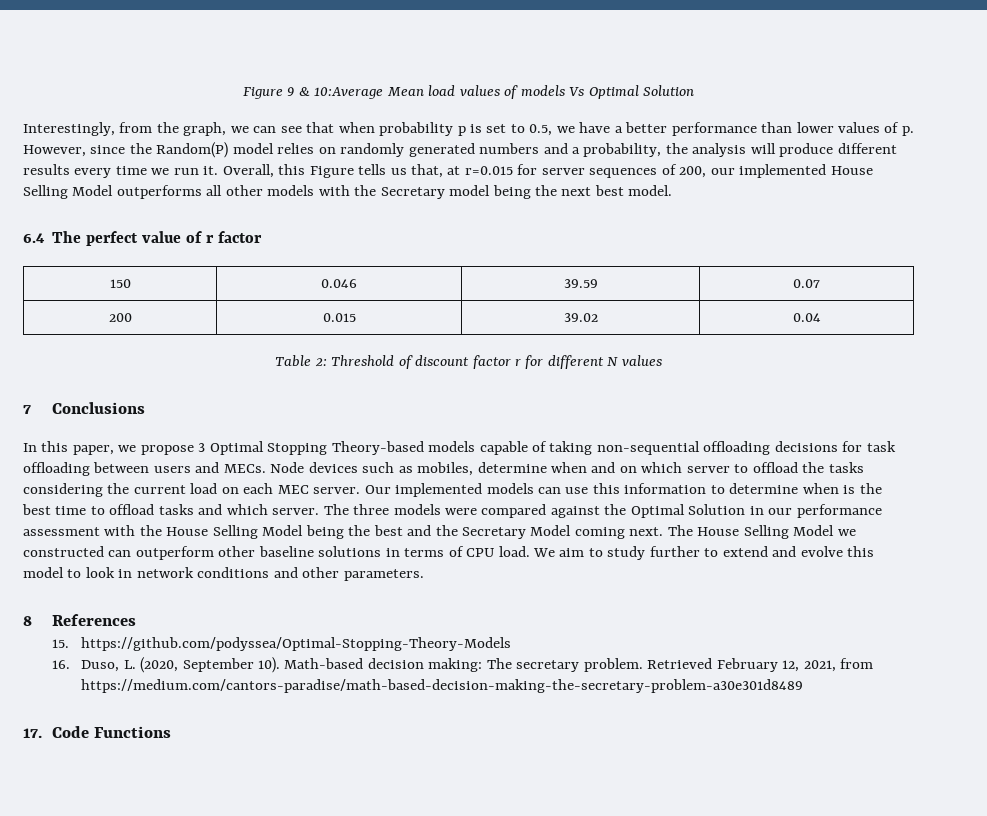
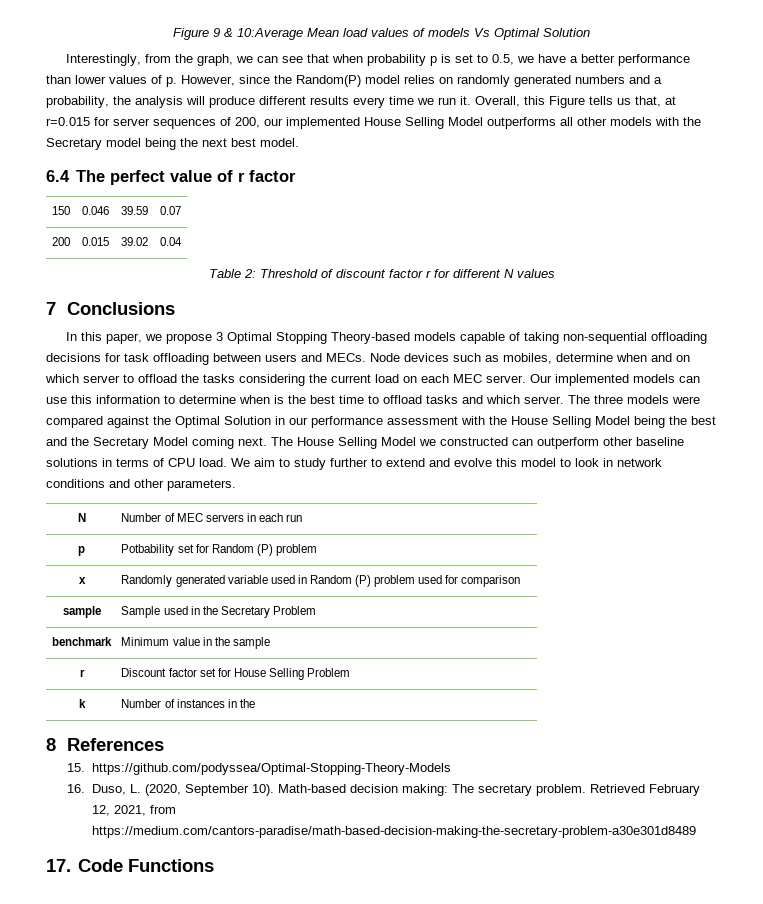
(424, 575) none -> [77,513,86,522] [121,513,303,522] [78,546,85,556] [121,544,317,556] [78,577,86,584] [121,575,521,587] [62,606,101,618] [121,606,316,618] [52,637,112,646] [121,637,270,649] [79,669,85,677] [121,668,351,680] [78,699,86,708] [121,699,255,708] // N | Number of MEC servers in each run // p | Potbability set for Random (P) problem // x | Randomly generated variable used in Random (P) problem used for comparison // sample | Sample used in the Secretary Problem // benchmark | Minimum value in the sample // r | Discount factor set for House Selling Problem // k | Number of instances in the

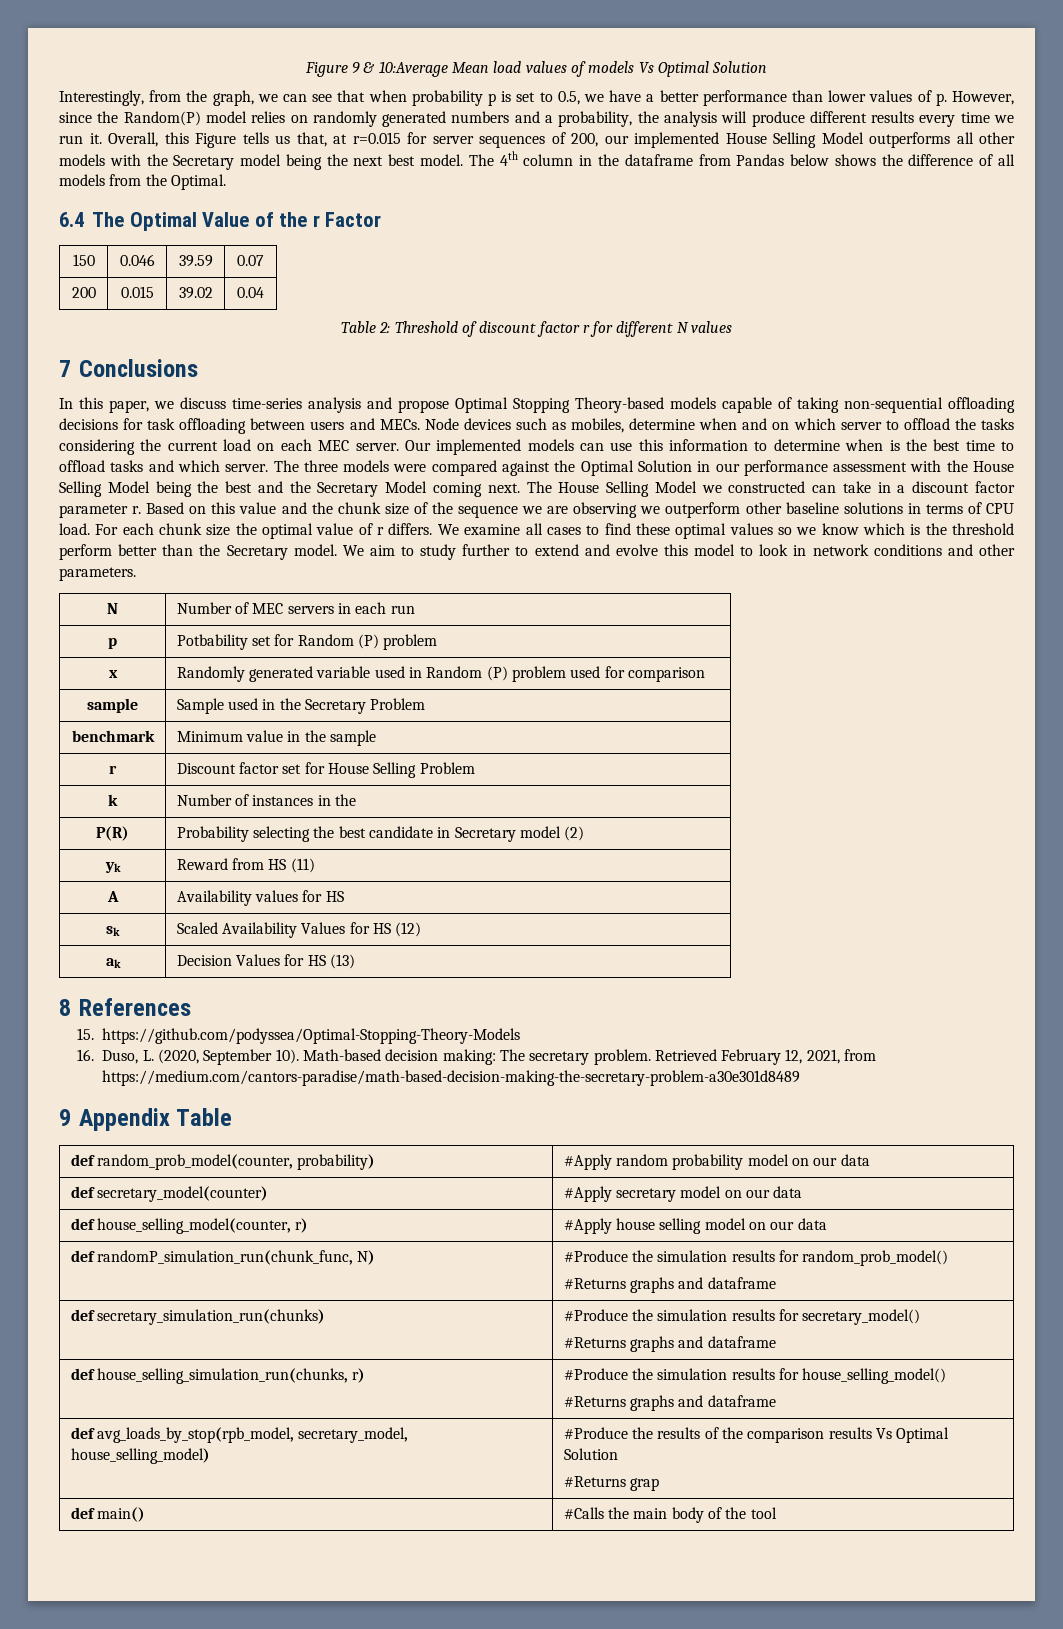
[46,170,296,185] // 6.4 The perfect value of r factor -> [468,151,1015,166] [59,174,226,190] [59,212,382,231] The 4th column in the dataframe from Pandas below shows the difference of all models from the Optimal. // 6.4 The Optimal Value of the r Factor
[166,332,224,344] propose 3 -> [180,397,449,413] discuss time-series analysis and propose
(533, 442) none -> [842,481,1015,493] [59,502,661,518] take in a discount factor parameter r. Based on this value and the chunk size of the sequence we are observing we
(227, 462) none -> [95,523,1014,539] [59,544,337,560] For each chunk size the optimal value of r differs. We examine all cases to find these optimal values so we know which is the threshold perform better than the Secretary model.
(255, 703) none -> [96,826,129,841] [176,826,585,842] [104,862,121,873] [176,858,315,873] [106,891,119,902] [176,890,344,906] [106,926,120,936] [176,922,422,938] [105,958,121,968] [176,954,355,969] // P(R) | Probability selecting the best candidate in Secretary model (2) // yk | Reward from HS (11) // A | Availability values for HS // sk | Scaled Availability Values for HS (12) // ak | Decision Values for HS (13)
[46,859,214,872] 17. Code Functions -> [59,1108,233,1131] [70,1154,376,1170] [563,1154,870,1170] [70,1186,268,1202] [563,1186,803,1202] [70,1218,309,1234] [563,1218,827,1234] [70,1250,376,1265] [563,1250,949,1266] [563,1277,776,1293] [70,1309,325,1325] [563,1309,921,1325] [563,1336,776,1352] [70,1368,366,1384] [563,1368,947,1384] [563,1395,776,1411] [70,1427,409,1443] [70,1448,210,1464] [563,1427,950,1443] [563,1448,618,1460] [563,1476,659,1491] [70,1507,145,1522] [563,1507,777,1523] 9 Appendix Table // def random_prob_model(counter, probability) | #Apply random probability model on our data // def secretary_model(counter) | #Apply secretary model on our data // def house_selling_model(counter, r) | #Apply house selling model on our data // def randomP_simulation_run(chunk_func, N) | #Produce the simulation results for random_prob_model() // #Returns graphs and dataframe // def secretary_simulation_run(chunks) | #Produce the simulation results for secretary_model() // #Returns graphs and dataframe // def house_selling_simulation_run(chunks, r) | #Produce the simulation results for house_selling_model() // #Returns graphs and dataframe // def avg_loads_by_stop(rpb_model, secretary_model, house_selling_model) | #Produce the results of the comparison results Vs Optimal Solution // #Returns grap // def main() | #Calls the main body of the tool

